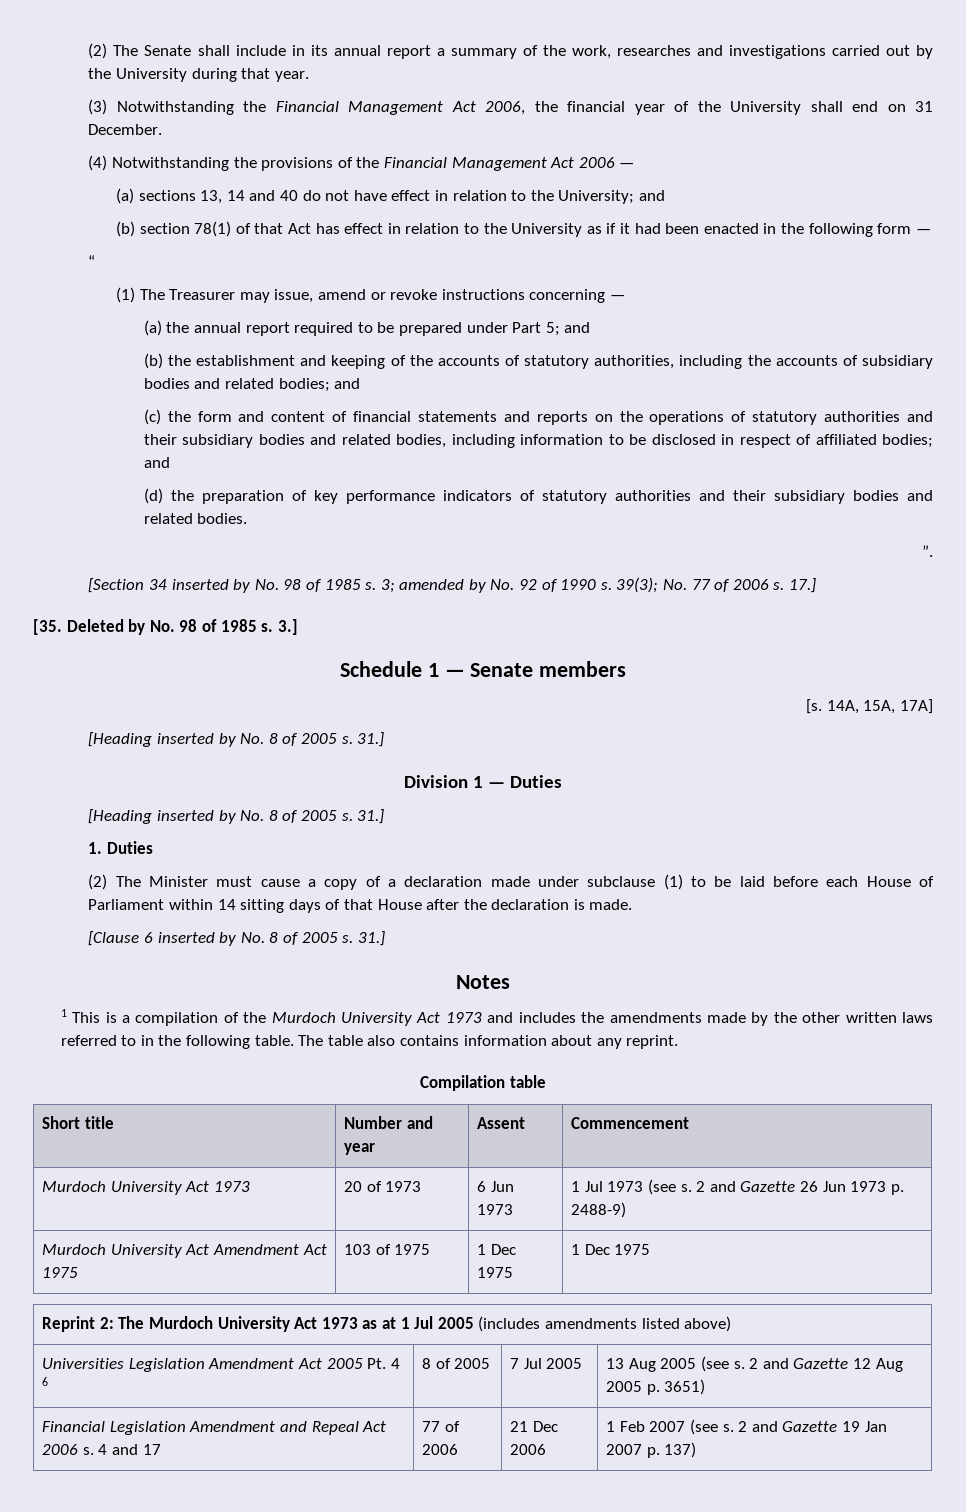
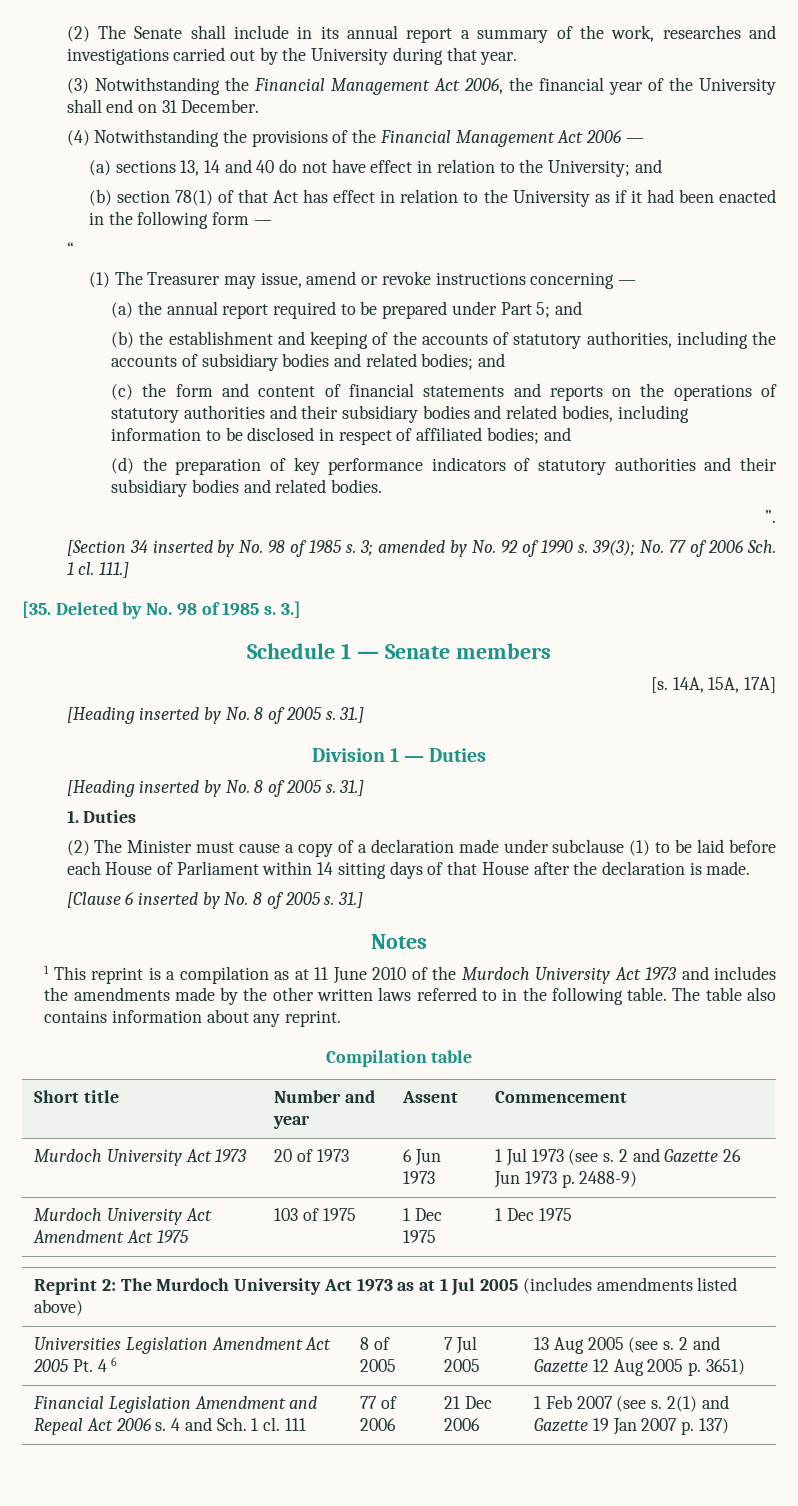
[773,578,816,593] s. 17.] -> [747,540,777,553] [66,562,129,578] Sch. 1 cl. 111.]
(101, 1017) none -> [91,967,144,984] reprint
(219, 1019) none -> [274,967,407,984] as at 11 June 2010
[142,1444,161,1455] 17 -> [216,1417,306,1431] Sch. 1 cl. 111
[738,1421,748,1432] 2 -> [666,1396,697,1412] 2(1)

